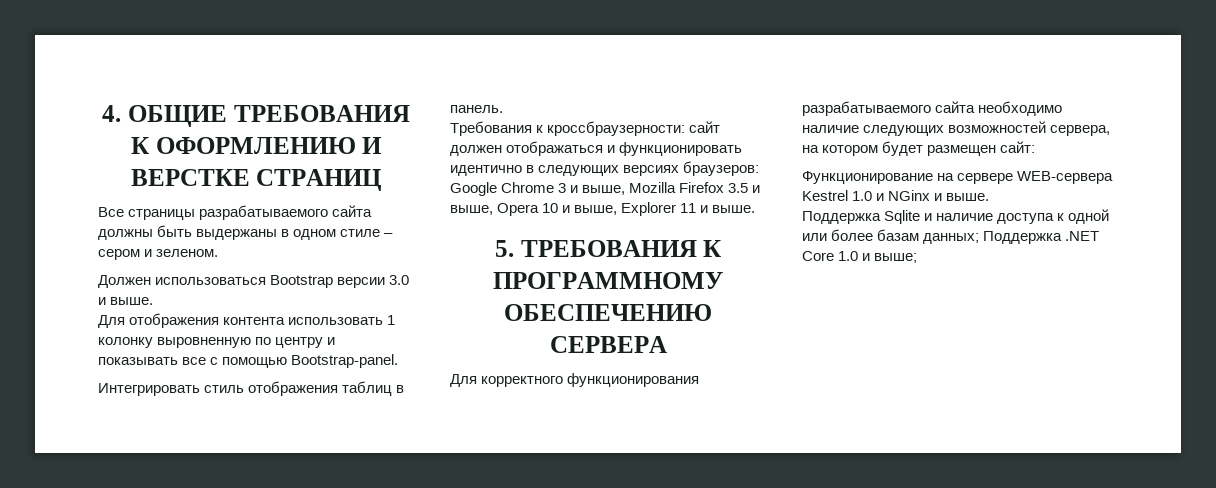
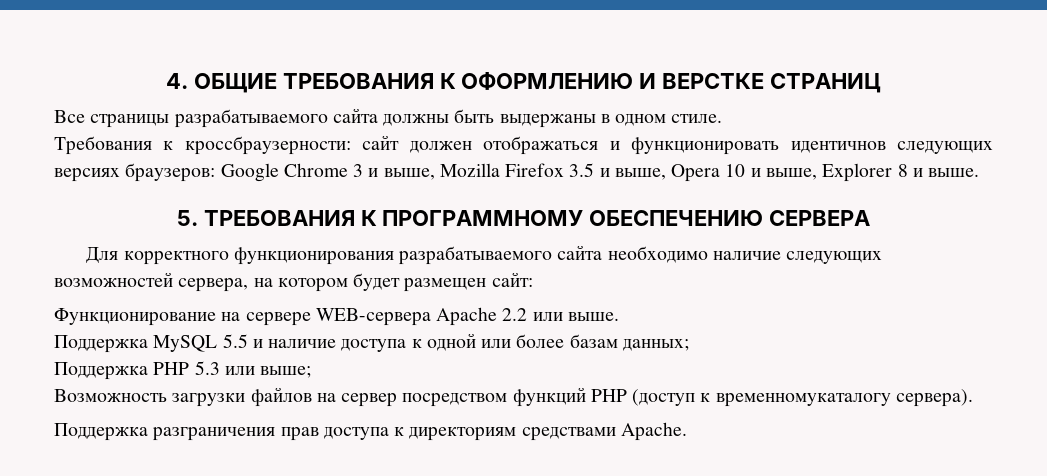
[340,229,394,237] [98,249,219,260] [98,275,410,288] [98,297,154,305] [98,313,396,328] [98,337,336,348] [98,354,399,368] [98,381,405,396] [450,105,503,113] стиле – сером и зеленом. // Должен использоваться Bootstrap версии 3.0 и выше. // Для отображения контента использовать 1 колонку выровненную по центру и показывать все с помощью Bootstrap-panel. // Интегрировать стиль отображения таблиц в панель. -> [671,114,723,123] стиле.
[450,165,535,176] идентично в -> [790,141,886,153] идентичнов
[680,203,697,213] 11 -> [897,164,908,177] 8
[802,190,943,201] Kestrel 1.0 и NGinx и -> [436,307,563,326] Apache 2.2 или
[884,210,921,224] Sqlite -> [153,334,248,352] MySQL 5.5
[983,231,1100,244] [802,251,918,263] Поддержка .NET Core 1.0 и выше; -> [54,361,312,380] [54,387,973,407] [54,422,687,441] // Поддержка PHP 5.3 или выше; // Возможность загрузки файлов на сервер посредством функций PHP (доступ к временномукаталогу сервера). // Поддержка разграничения прав доступа к директориям средствами Apache.

